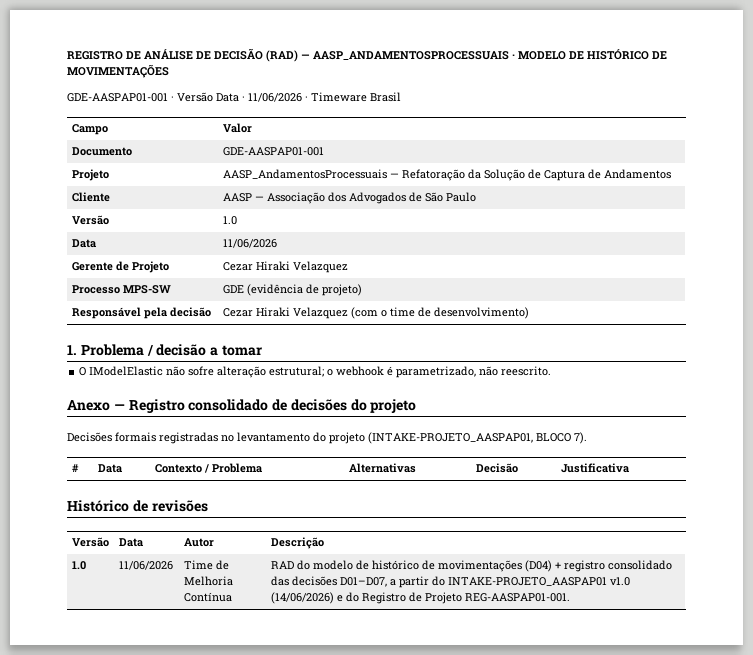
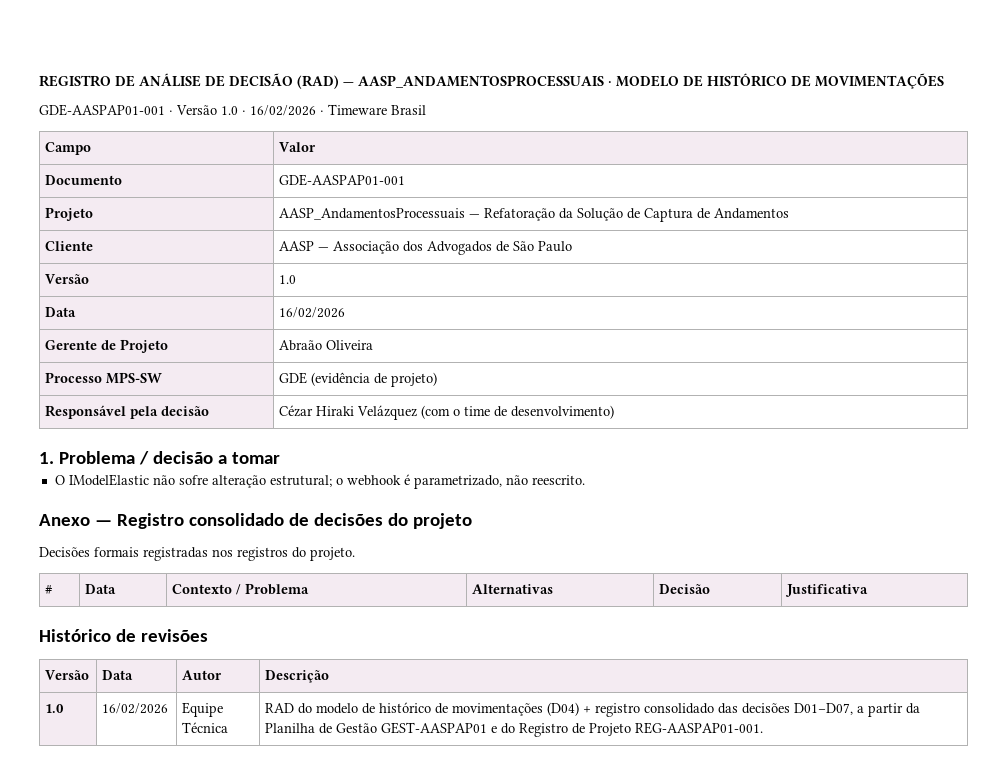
[216,93,302,102] Data · 11/06/2026 -> [221,105,316,116] 1.0 · 16/02/2026
[222,239,277,248] 11/06/2026 -> [279,307,346,318] 16/02/2026
[222,261,348,273] Cezar Hiraki Velazquez -> [279,340,374,351] Abraão Oliveira
[222,307,348,319] Cezar Hiraki Velazquez -> [279,405,418,420] Cézar Hiraki Velázquez
[221,432,587,444] no levantamento do projeto (INTAKE-PROJETO_AASPAP01, BLOCO 7). -> [212,547,355,561] nos registros do projeto.
[118,561,173,570] [183,560,229,570] [183,576,233,586] [183,592,232,602] 11/06/2026 | Time de Melhoria Contínua -> [102,703,169,714] [182,702,224,717] [182,722,229,733] 16/02/2026 | Equipe Técnica
[431,576,630,586] [270,592,334,604] do INTAKE-PROJETO_AASPAP01 v1.0 (14/06/2026) -> [906,703,921,714] [265,722,488,734] da Planilha de Gestão GEST-AASPAP01

